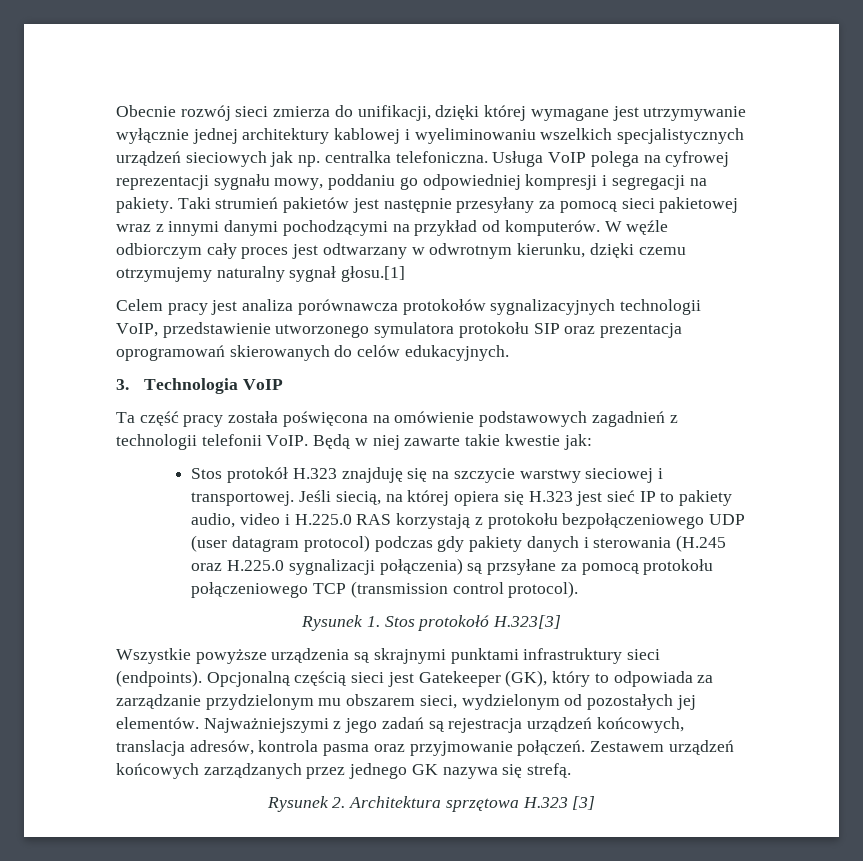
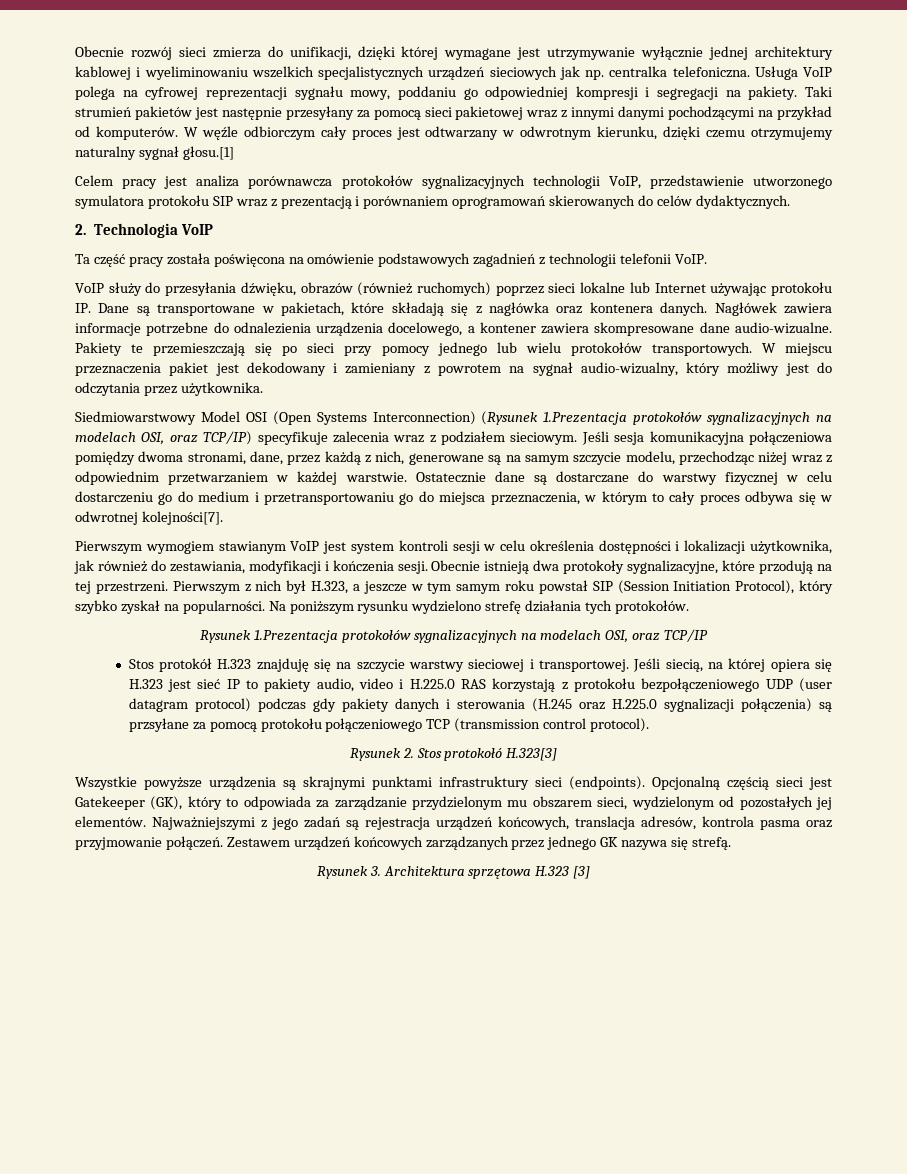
[564,323,683,338] oraz prezentacja -> [235,196,449,209] wraz z prezentacją i porównaniem
[404,345,509,361] [116,379,129,390] edukacyjnych. // 3. -> [695,195,790,209] [75,224,86,235] dydaktycznych. // 2.
[313,434,592,450] Będą w niej zawarte takie kwestie jak: -> [75,282,832,296] [75,302,832,316] [75,322,832,336] [75,342,832,356] [75,362,833,376] [75,382,263,396] [75,411,832,425] [75,431,832,445] [75,451,833,465] [75,471,832,485] [75,491,832,505] [75,511,223,525] [75,540,833,554] [74,560,832,574] [75,580,834,594] [75,600,690,614] [199,629,709,643] // VoIP służy do przesyłania dźwięku, obrazów (również ruchomych) poprzez sieci lokalne lub Internet używając protokołu IP. Dane są transportowane w pakietach, które składają się z nagłówka oraz kontenera danych. Nagłówek zawiera informacje potrzebne do odnalezienia urządzenia docelowego, a kontener zawiera skompresowane dane audio-wizualne. Pakiety te przemieszczają się po sieci przy pomocy jednego lub wielu protokołów transportowych. W miejscu przeznaczenia pakiet jest dekodowany i zamieniany z powrotem na sygnał audio-wizualny, który możliwy jest do odczytania przez użytkownika. // Siedmiowarstwowy Model OSI (Open Systems Interconnection) (Rysunek 1.Prezentacja protokołów sygnalizacyjnych na modelach OSI, oraz TCP/IP) specyfikuje zalecenia wraz z podziałem sieciowym. Jeśli sesja komunikacyjna połączeniowa pomiędzy dwoma stronami, dane, przez każdą z nich, generowane są na samym szczycie modelu, przechodząc niżej wraz z odpowiednim przetwarzaniem w każdej warstwie. Ostatecznie dane są dostarczane do warstwy fizycznej w celu dostarczeniu go do medium i przetransportowaniu go do miejsca przeznaczenia, w którym to cały proces odbywa się w odwrotnej kolejności[7]. // Pierwszym wymogiem stawianym VoIP jest system kontroli sesji w celu określenia dostępności i lokalizacji użytkownika, jak również do zestawiania, modyfikacji i kończenia sesji. Obecnie istnieją dwa protokoły sygnalizacyjne, które przodują na tej przestrzeni. Pierwszym z nich był H.323, a jeszcze w tym samym roku powstał SIP (Session Initiation Protocol), który szybko zyskał na popularności. Na poniższym rysunku wydzielono strefę działania tych protokołów. // Rysunek 1.Prezentacja protokołów sygnalizacyjnych na modelach OSI, oraz TCP/IP
[366,616,380,627] 1. -> [402,748,414,758] 2.
[332,797,346,808] 2. -> [369,866,381,876] 3.

